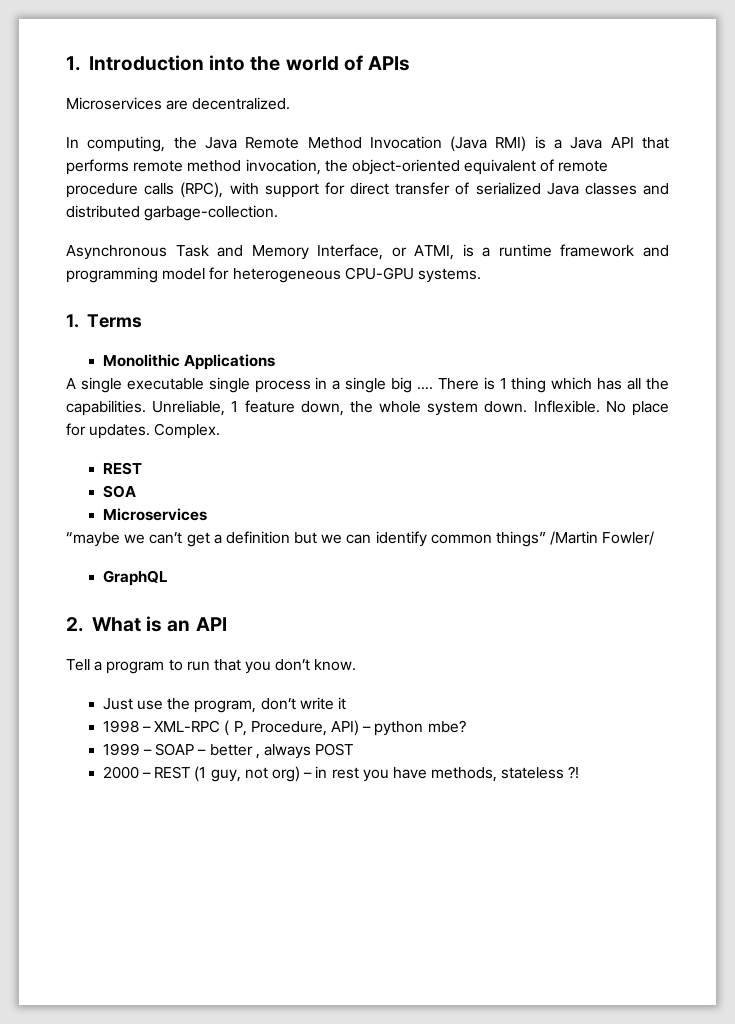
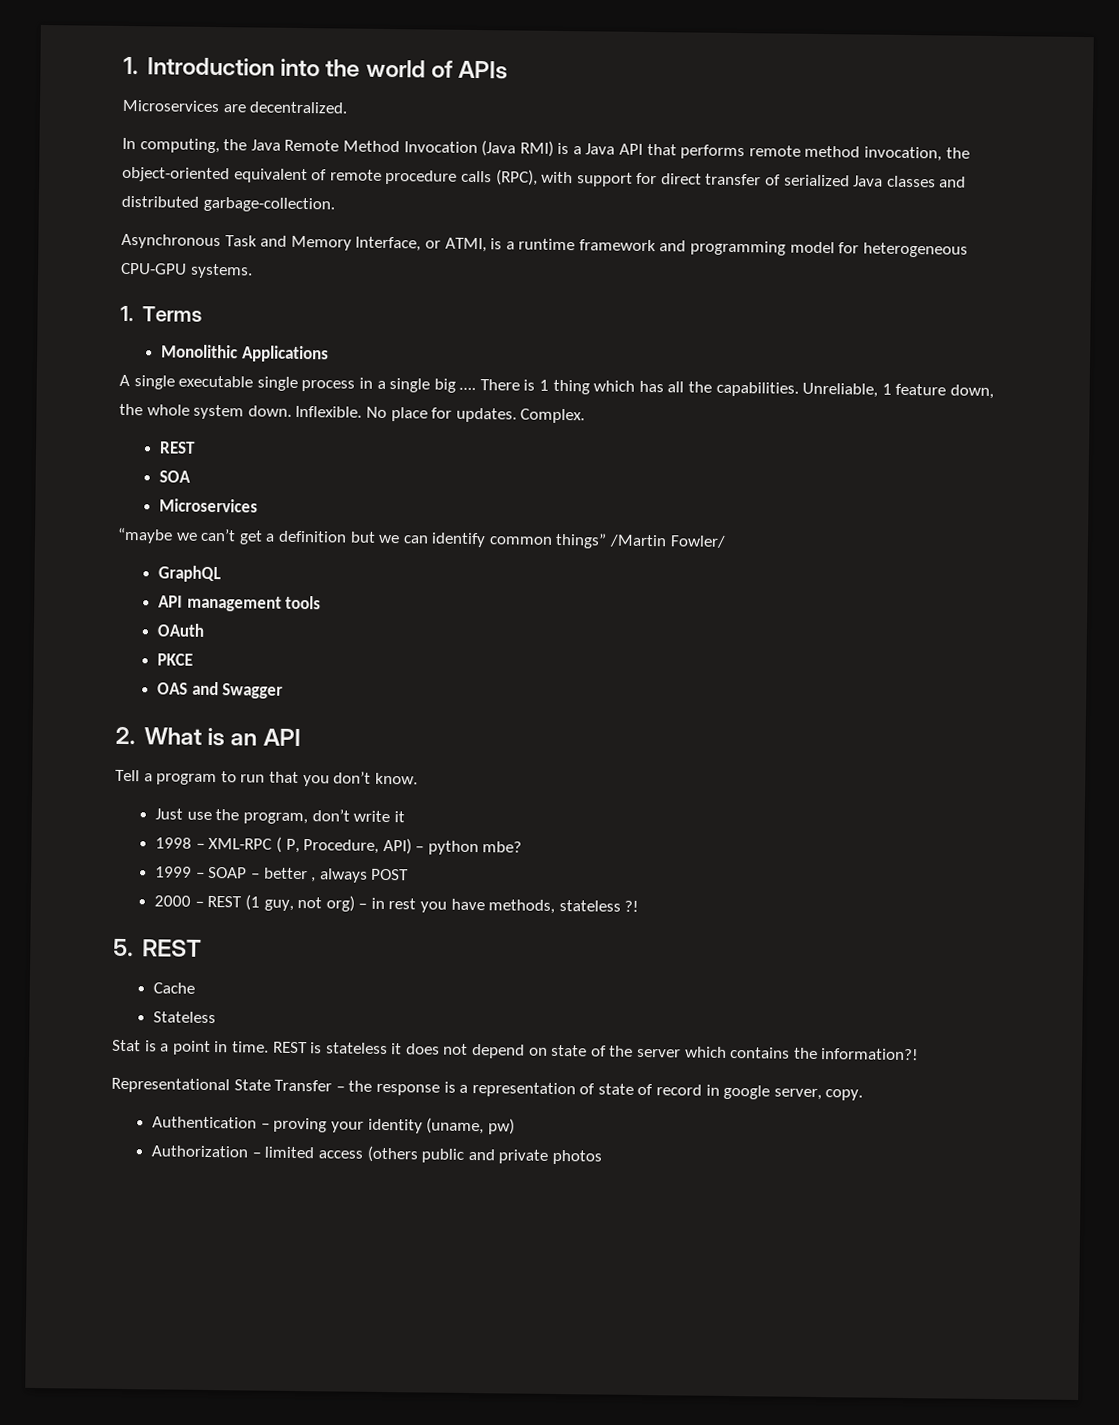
(167, 578) none -> [158,595,322,612] [157,623,205,637] [157,653,194,666] [157,681,284,699] // API management tools // OAuth // PKCE // OAS and Swagger
(580, 772) none -> [113,938,202,957] [153,982,196,994] [153,1011,217,1024] [112,1039,920,1061] [111,1077,864,1101] [152,1116,515,1135] [151,1145,602,1165] // 5. REST // Cache // Stateless // Stat is a point in time. REST is stateless it does not depend on state of the server which contains the information?! // Representational State Transfer – the response is a representation of state of record in google server, copy. // Authentication – proving your identity (uname, pw) // Authorization – limited access (others public and private photos

